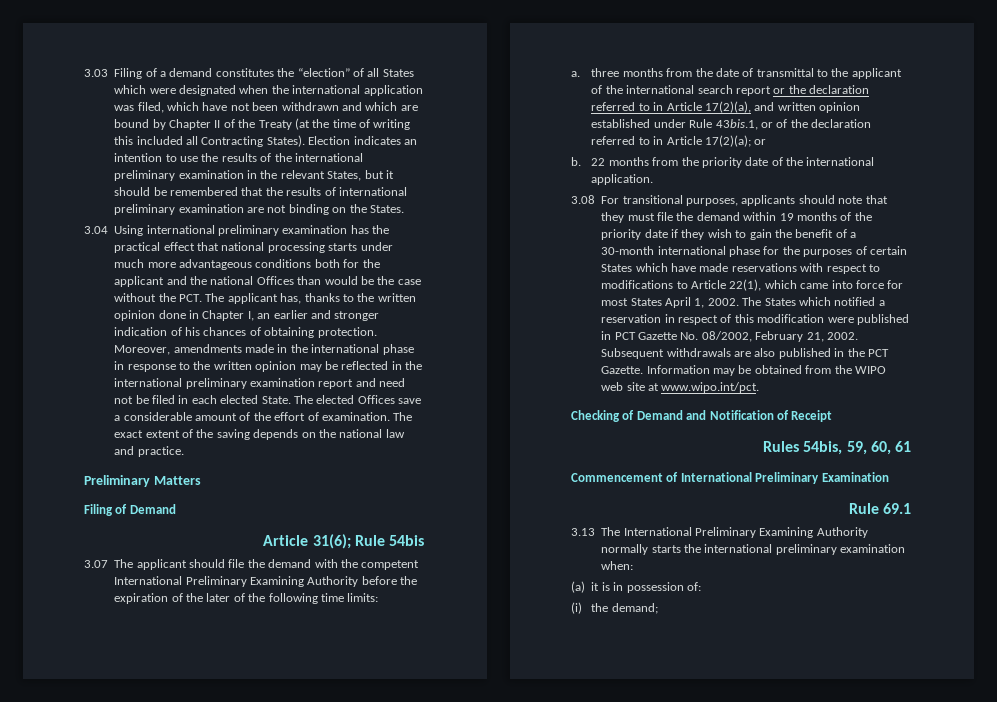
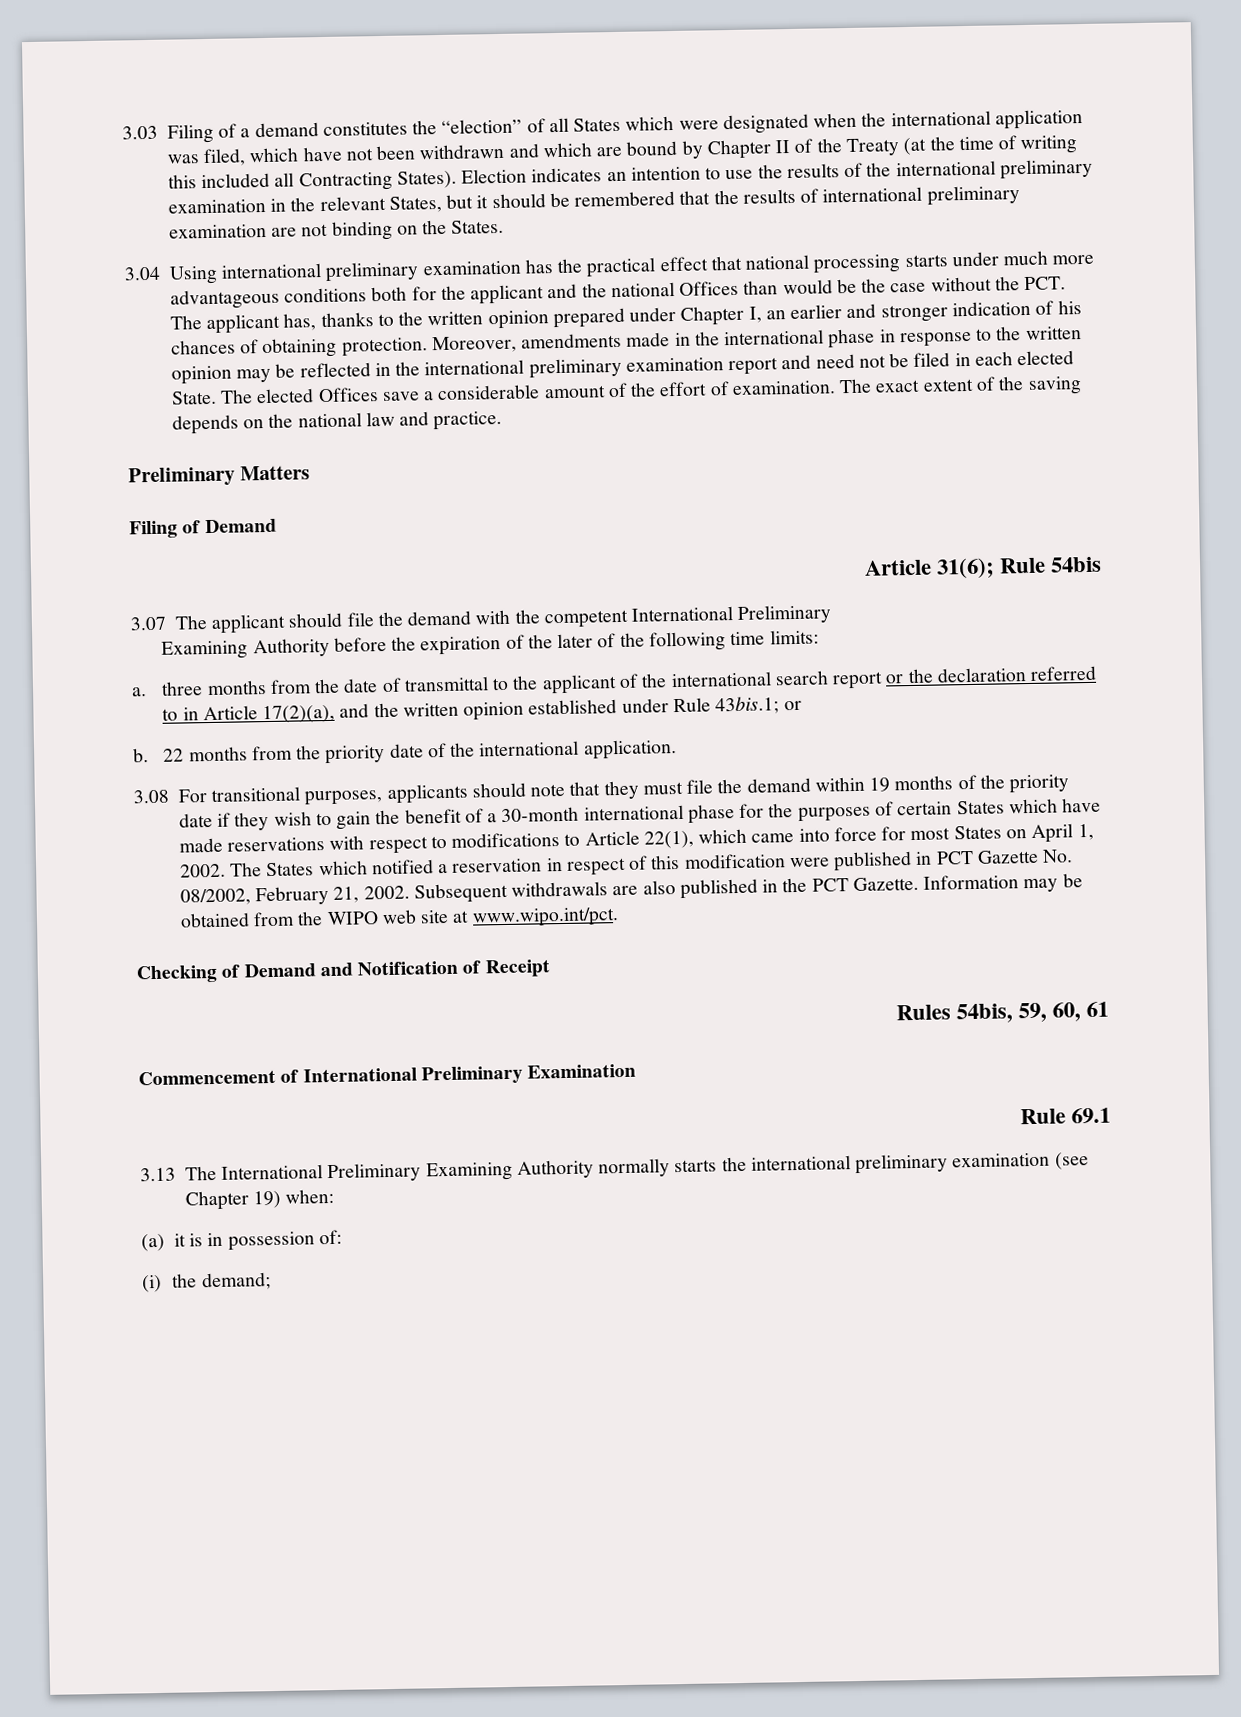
[158,310,199,319] done in -> [552,306,677,329] prepared under
(247, 581) none -> (832, 614) //
(775, 106) none -> [373,702,399,718] the
[715,119,872,130] [591,135,751,147] 43bis.1, or of the declaration referred to in Article 17(2)(a); -> [715,696,780,715] 43bis.1;
(662, 302) none -> [1005,829,1027,839] on
(906, 548) none -> [1054,1152,1089,1170] [184,1190,282,1211] (see Chapter 19)

